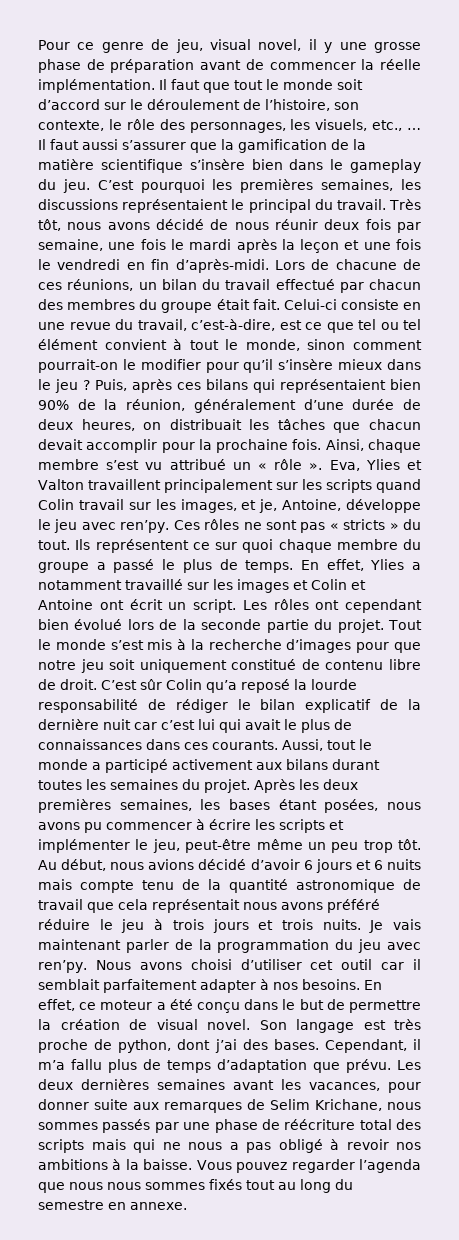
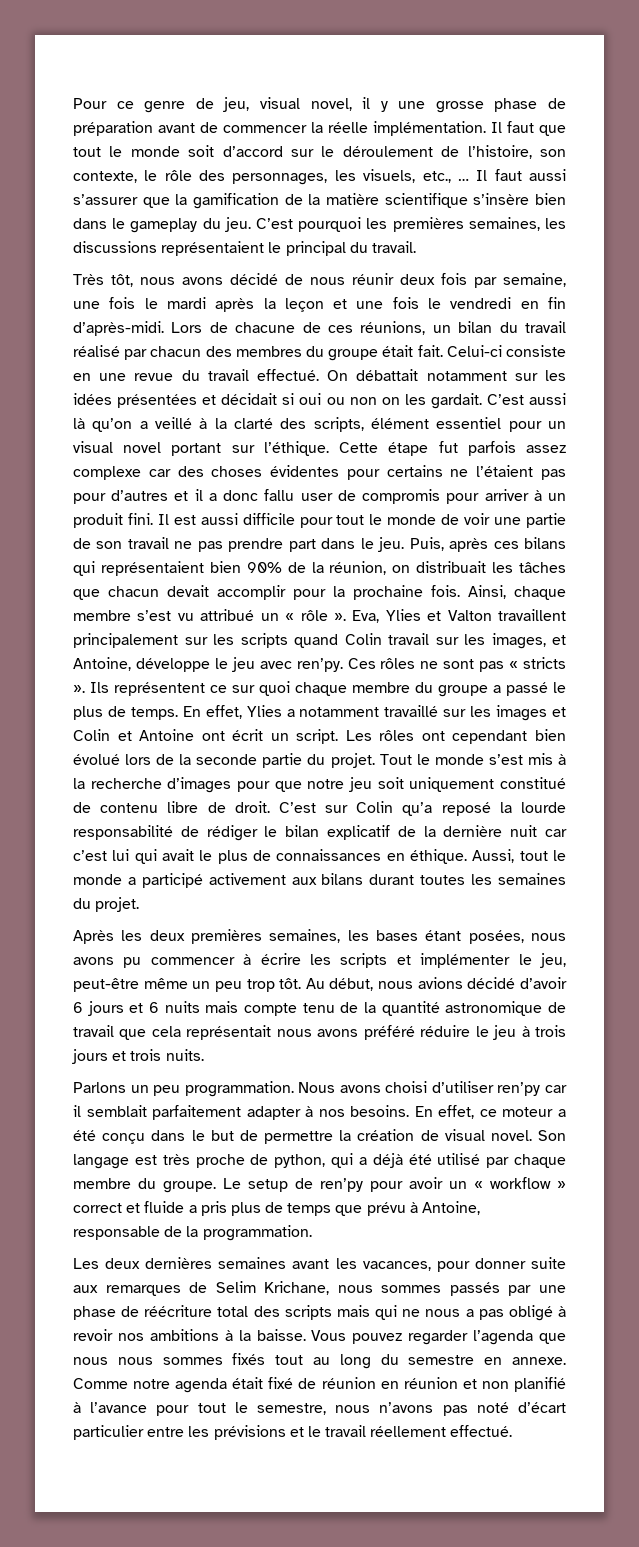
(386, 204) none -> (416, 247) //
[275,279,335,290] effectué -> [73,345,120,357] réalisé
[137,319,421,333] [38,339,422,351] [38,359,421,373] [38,379,90,393] travail, c’est-à-dire, est ce que tel ou tel élément convient à tout le monde, sinon comment pourrait-on le modifier pour qu’il s’insère mieux dans le jeu ? -> [207,369,566,381] [73,393,566,409] [73,417,566,432] [73,441,566,456] [73,465,566,480] [73,489,566,504] [73,513,566,528] [73,537,405,552] travail effectué. On débattait notamment sur les idées présentées et décidait si oui ou non on les gardait. C’est aussi là qu’on a veillé à la clarté des scripts, élément essentiel pour un visual novel portant sur l’éthique. Cette étape fut parfois assez complexe car des choses évidentes pour certains ne l’étaient pas pour d’autres et il a donc fallu user de compromis pour arriver à un produit fini. Il est aussi difficile pour tout le monde de voir une partie de son travail ne pas prendre part dans le jeu.
[193,399,422,413] [38,419,135,431] généralement d’une durée de deux heures, -> (387, 568) none
[259,499,278,513] je, -> (566, 640) none
[389,519,421,530] [38,540,70,550] » du tout. -> [73,685,85,693] ».
[140,679,162,690] sûr -> [325,805,349,813] sur
[146,739,278,750] dans ces courants. -> [386,849,467,864] en éthique.
(250, 786) none -> (140, 904) //
[369,919,421,933] [38,939,421,953] [38,960,87,973] Je vais maintenant parler de la programmation du jeu avec ren’py. -> [73,1081,294,1097] // Parlons un peu programmation.
[310,959,373,970] cet outil -> [497,1082,541,1096] ren’py
[177,1039,421,1053] [38,1059,391,1073] dont j’ai des bases. Cependant, il m’a fallu plus de temps d’adaptation que prévu. -> [331,1153,566,1168] [73,1177,566,1193] [73,1201,481,1216] [73,1225,312,1241] qui a déjà été utilisé par chaque membre du groupe. Le setup de ren’py pour avoir un « workflow » correct et fluide a pris plus de temps que prévu à Antoine, responsable de la programmation. //
(187, 1206) none -> [73,1377,566,1393] [73,1402,566,1416] [73,1425,513,1440] Comme notre agenda était fixé de réunion en réunion et non planifié à l’avance pour tout le semestre, nous n’avons pas noté d’écart particulier entre les prévisions et le travail réellement effectué.

